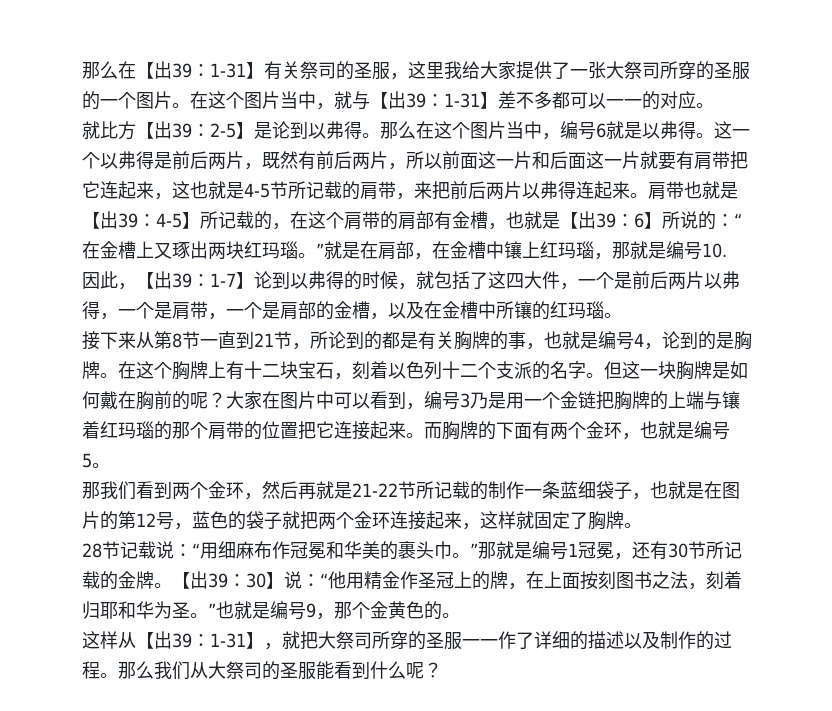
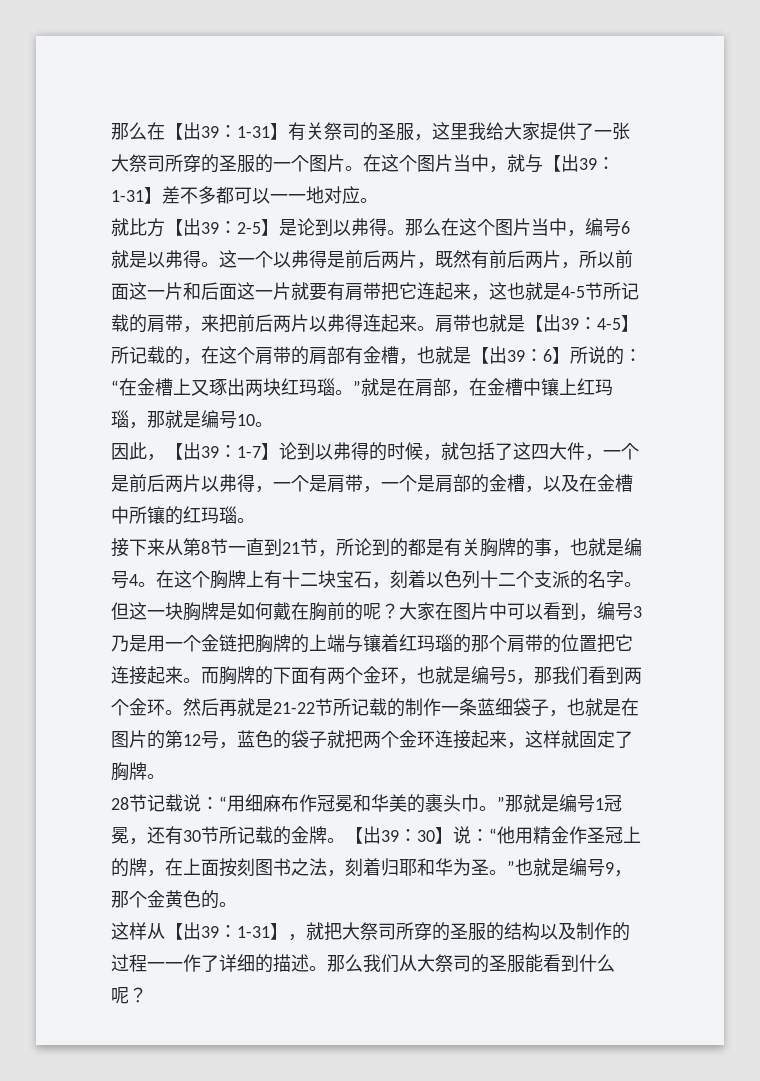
[642,91,660,110] 的 -> [306,186,324,204] 地
[702,243,727,258] 10. -> [237,414,273,427] 10。
[644,331,752,350] [82,361,100,379] ，论到的是胸牌 -> (138, 580) none
[92,463,110,468] 。 // -> [516,678,534,685] ，
[244,493,262,500] ， -> [165,710,183,715] 。
(462, 641) none -> [486,922,630,941] [111,954,147,972] 的结构以及制作的过程
[624,631,732,650] [82,661,100,679] 以及制作的过程 -> (309, 963) none

